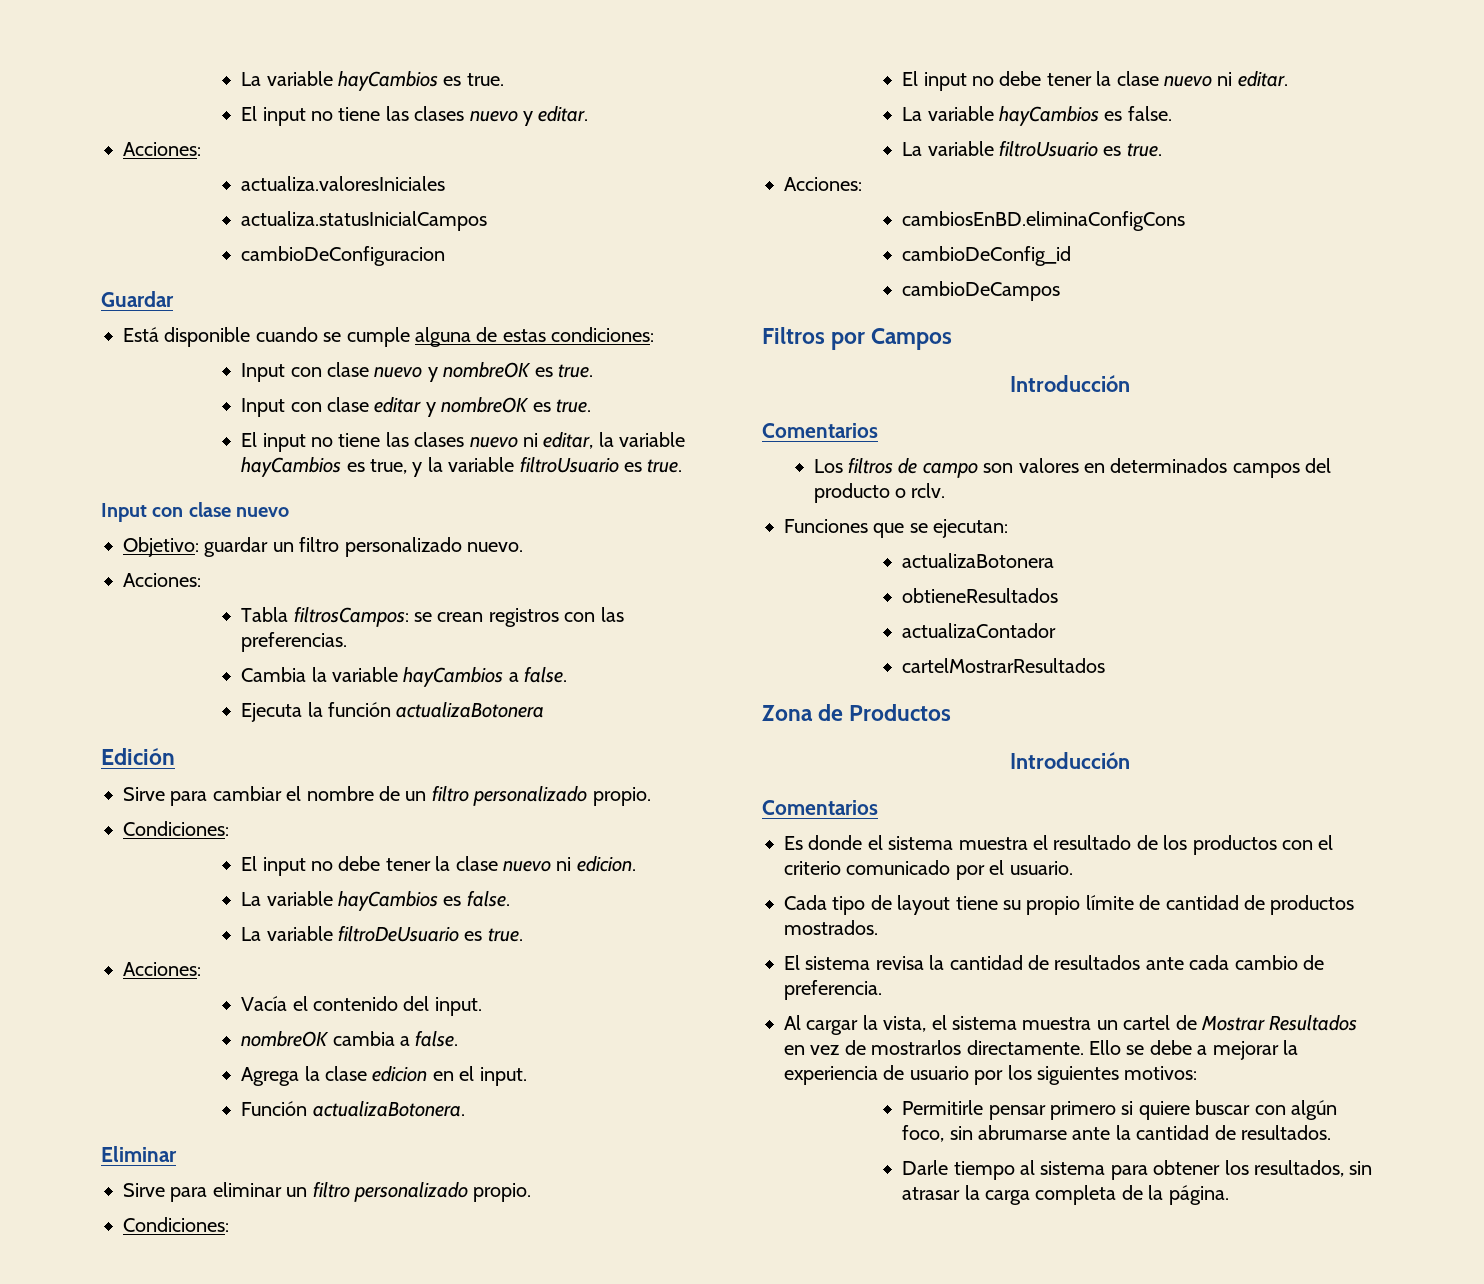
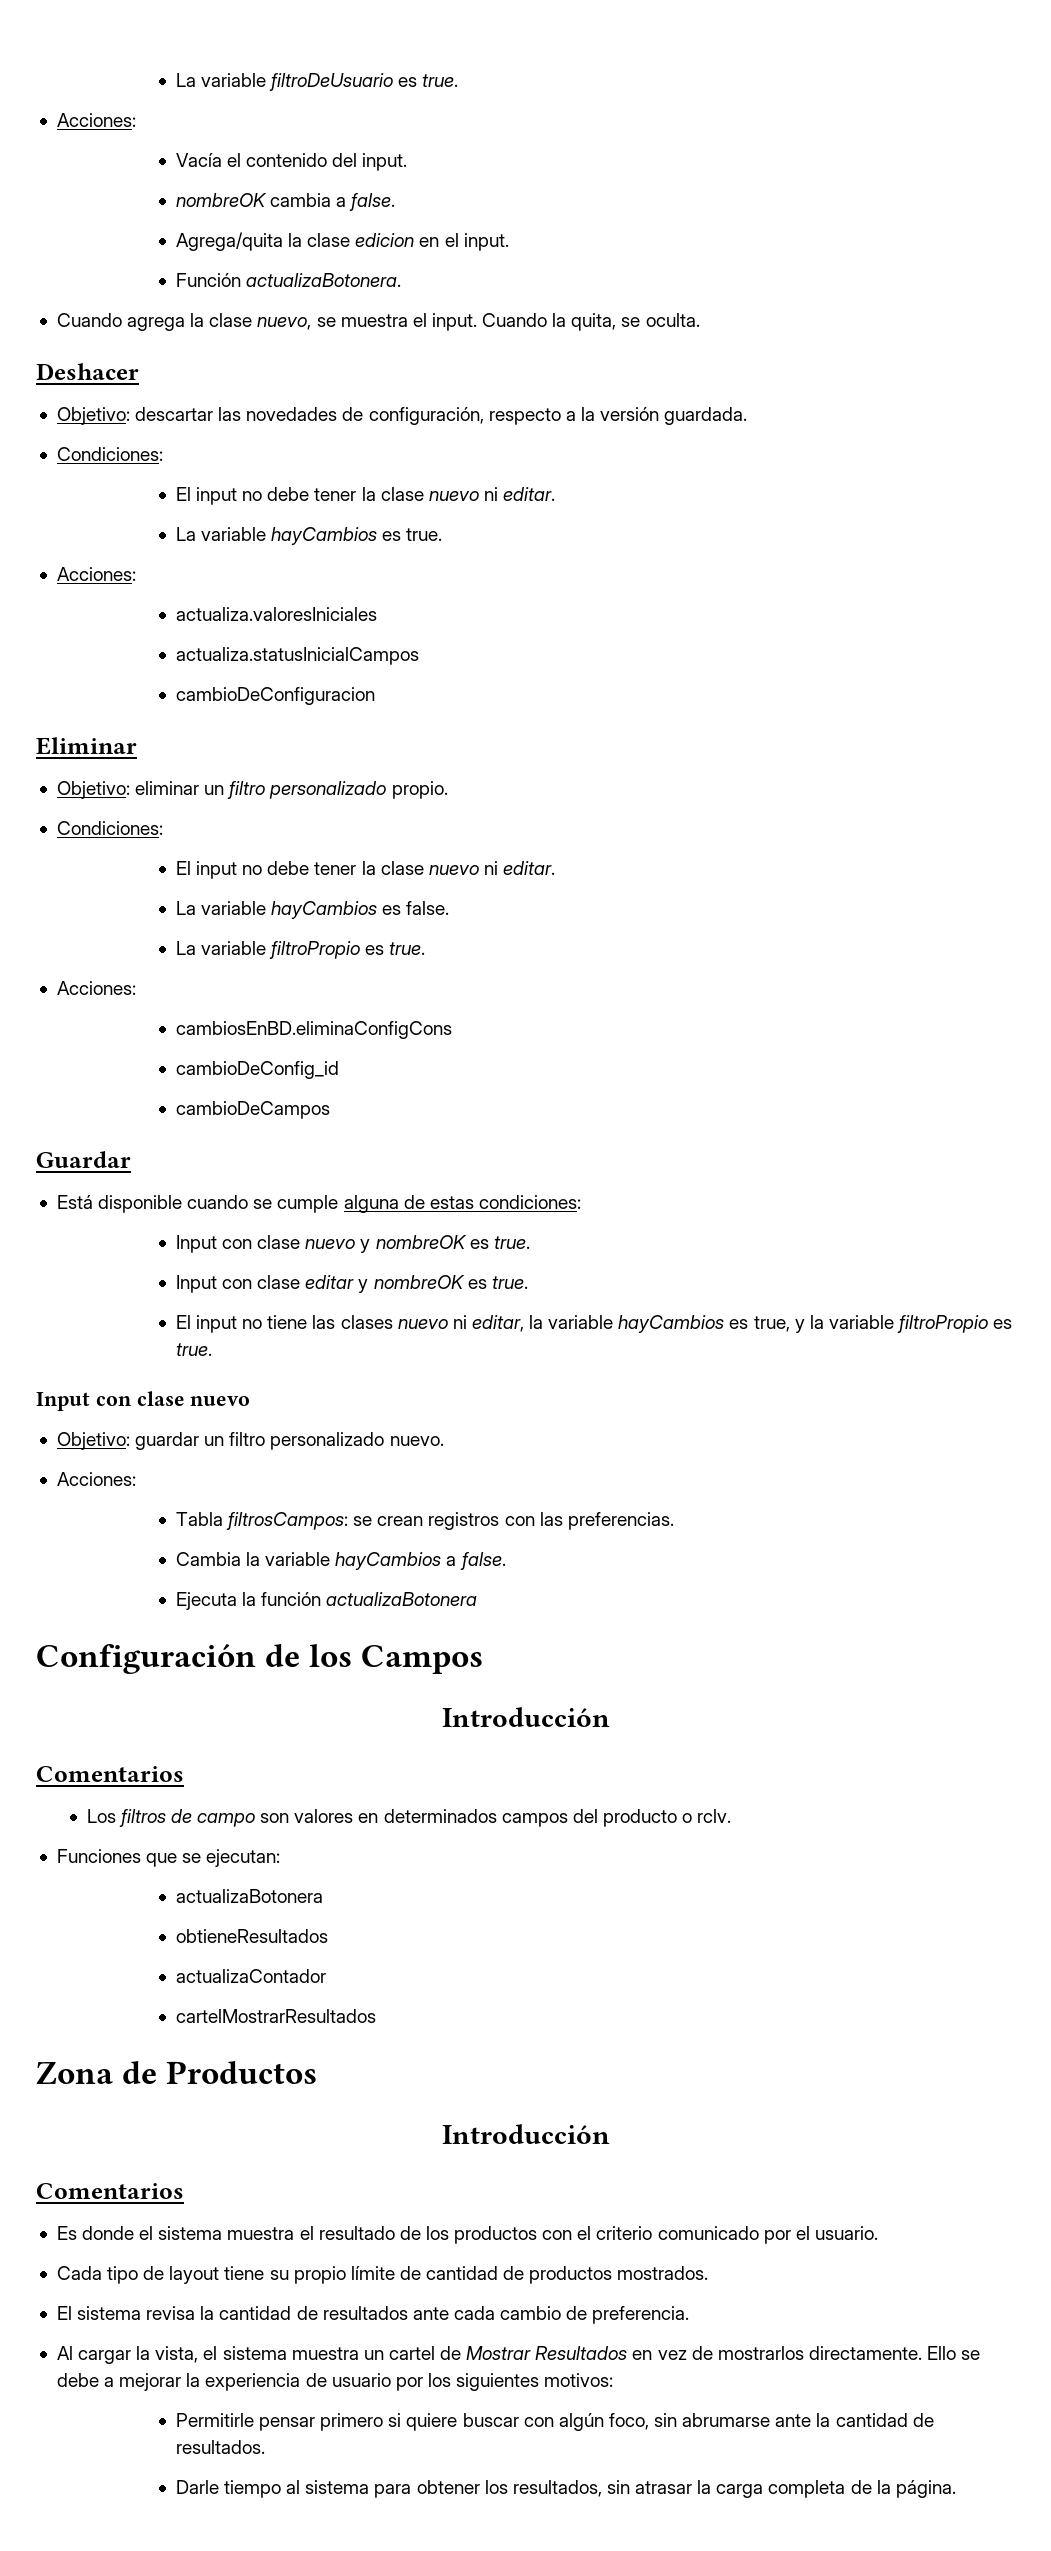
[241,71,504,91] [241,106,589,126] [123,142,201,156] [241,176,446,191] [241,211,488,231] [241,246,446,266] La variable hayCambios es true. // El input no tiene las clases nuevo y editar. // Acciones: // actualiza.valoresIniciales // actualiza.statusInicialCampos // cambioDeConfiguracion -> [175,73,459,91] [56,113,136,127] [175,153,408,171] [175,193,396,211] [175,232,509,251] [175,273,402,287] [56,313,700,331] [36,363,139,380] [56,407,748,425] [56,447,163,461] [175,487,556,505] [175,527,443,545] [56,567,136,581] [175,607,377,621] [175,647,419,665] [175,687,375,705] [36,737,137,755] [56,781,448,799] [56,821,163,835] [175,861,556,879] [175,901,450,919] [175,941,426,959] [56,981,136,995] [175,1021,452,1039] [175,1061,339,1079] [175,1101,330,1119] La variable filtroDeUsuario es true. // Acciones: // Vacía el contenido del input. // nombreOK cambia a false. // Agrega/quita la clase edicion en el input. // Función actualizaBotonera. // Cuando agrega la clase nuevo, se muestra el input. Cuando la quita, se oculta. // Deshacer // Objetivo: descartar las novedades de configuración, respecto a la versión guardada. // Condiciones: // El input no debe tener la clase nuevo ni editar. // La variable hayCambios es true. // Acciones: // actualiza.valoresIniciales // actualiza.statusInicialCampos // cambioDeConfiguracion // Eliminar // Objetivo: eliminar un filtro personalizado propio. // Condiciones: // El input no debe tener la clase nuevo ni editar. // La variable hayCambios es false. // La variable filtroPropio es true. // Acciones: // cambiosEnBD.eliminaConfigCons // cambioDeConfig_id // cambioDeCampos
[519,457,619,473] filtroUsuario -> [897,1315,989,1333] filtroPropio
[101,748,175,765] [123,786,651,806] [123,821,229,836] [241,856,636,876] [241,891,510,911] [241,926,523,942] [123,962,201,976] [241,996,482,1016] [241,1031,459,1047] [241,1066,527,1086] [241,1101,465,1117] [101,1146,177,1162] [123,1182,532,1202] [123,1217,229,1232] [902,71,1288,91] [902,106,1172,126] [902,141,1162,157] [784,177,862,191] [902,211,1186,231] [902,246,1072,266] [902,281,1061,301] [762,327,866,350] Edición // Sirve para cambiar el nombre de un filtro personalizado propio. // Condiciones: // El input no debe tener la clase nuevo ni edicion. // La variable hayCambios es false. // La variable filtroDeUsuario es true. // Acciones: // Vacía el contenido del input. // nombreOK cambia a false. // Agrega la clase edicion en el input. // Función actualizaBotonera. // Eliminar // Sirve para eliminar un filtro personalizado propio. // Condiciones: // El input no debe tener la clase nuevo ni editar. // La variable hayCambios es false. // La variable filtroUsuario es true. // Acciones: // cambiosEnBD.eliminaConfigCons // cambioDeConfig_id // cambioDeCampos // Filtros por -> [36,1644,353,1674] Configuración de los

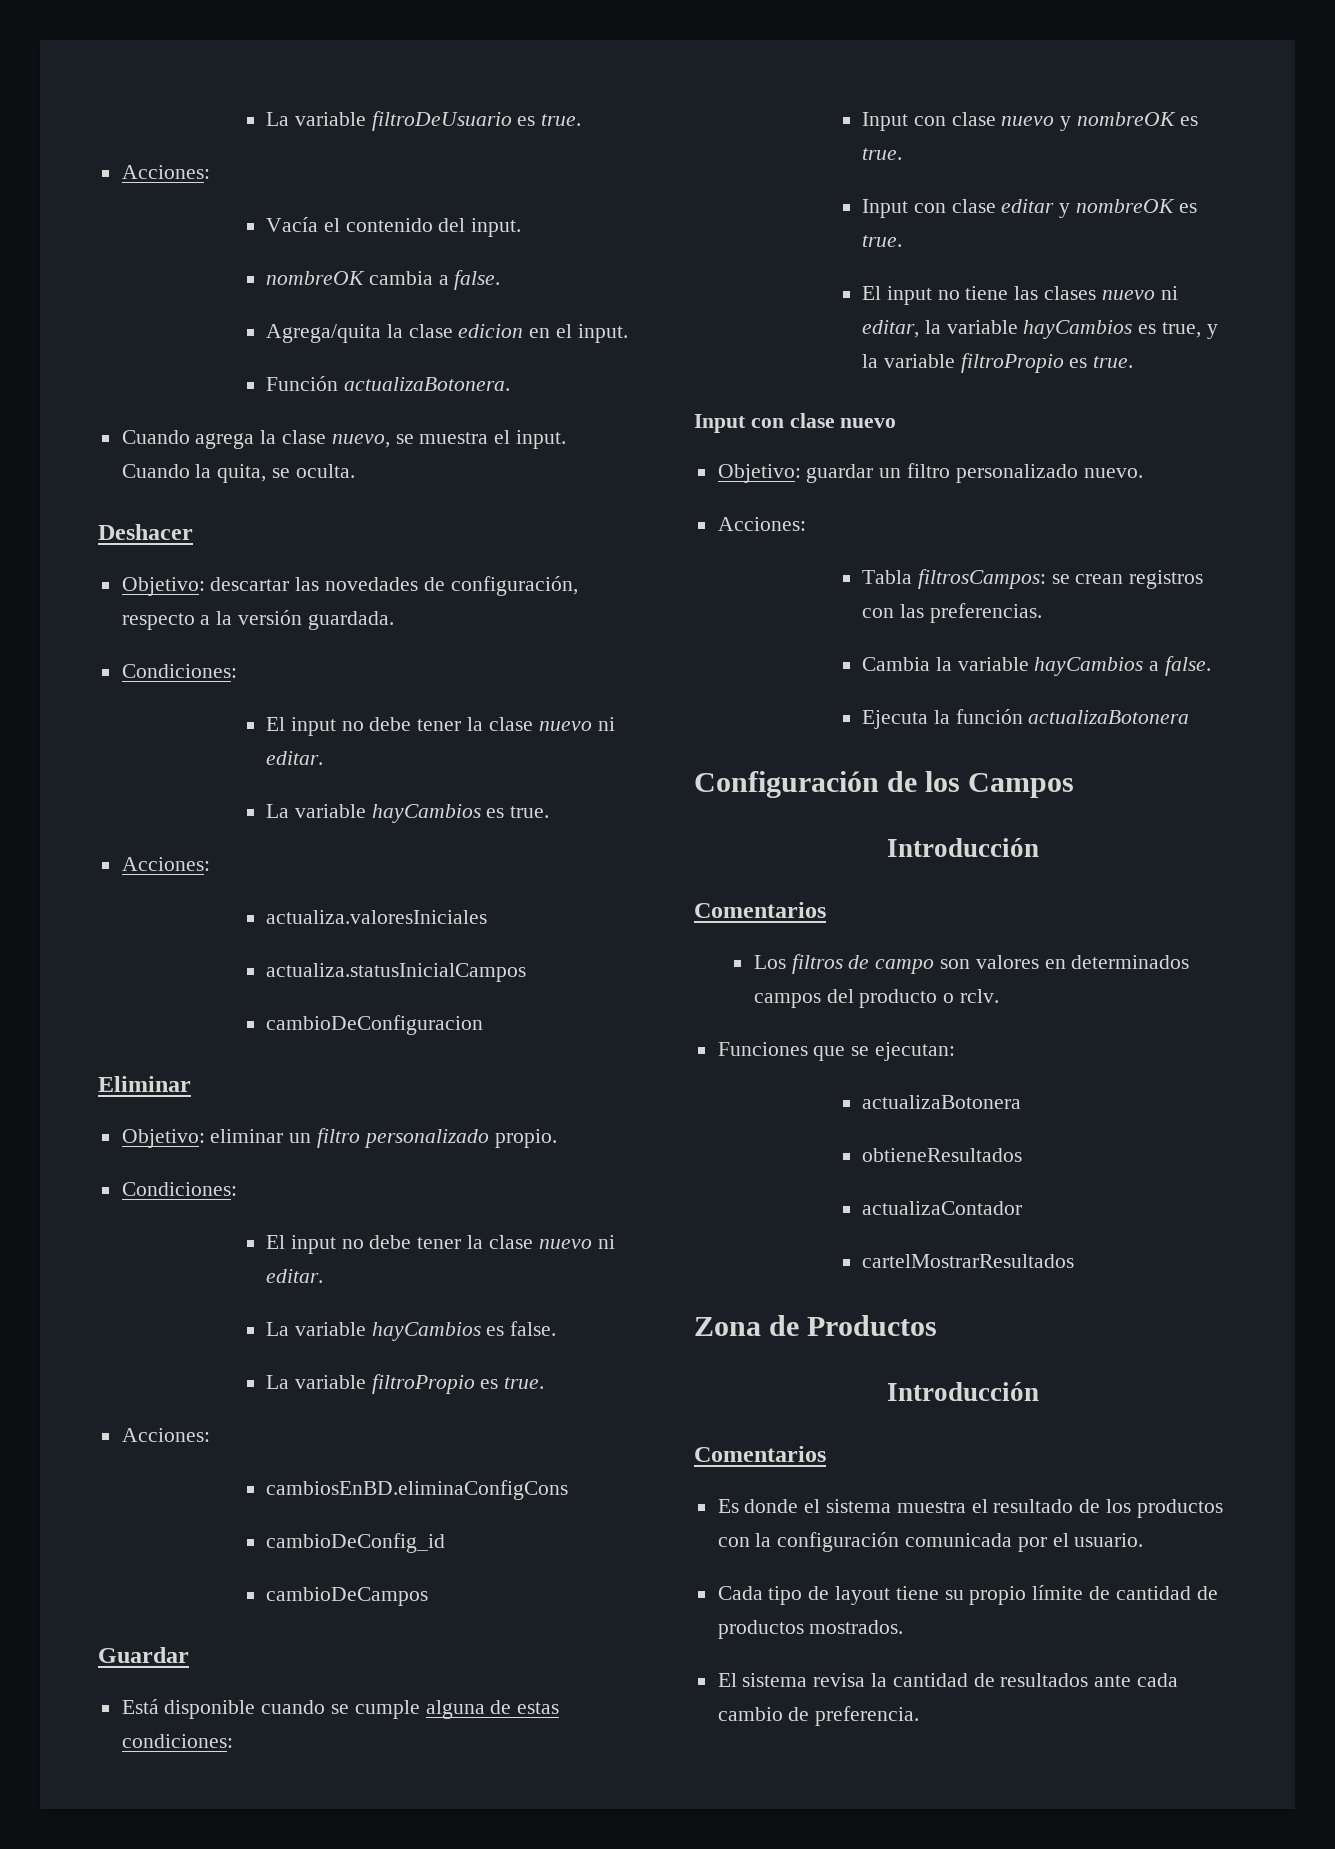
[577,2226,759,2240] el criterio comunicado -> [755,1532,1013,1552] la configuración comunicada
[56,2346,981,2364] [56,2373,614,2391] [175,2413,934,2431] [175,2440,265,2454] [175,2480,956,2498] // Al cargar la vista, el sistema muestra un cartel de Mostrar Resultados en vez de mostrarlos directamente. Ello se debe a mejorar la experiencia de usuario por los siguientes motivos: // Permitirle pensar primero si quiere buscar con algún foco, sin abrumarse ante la cantidad de resultados. // Darle tiempo al sistema para obtener los resultados, sin atrasar la carga completa de la página. -> (920, 1716) none

